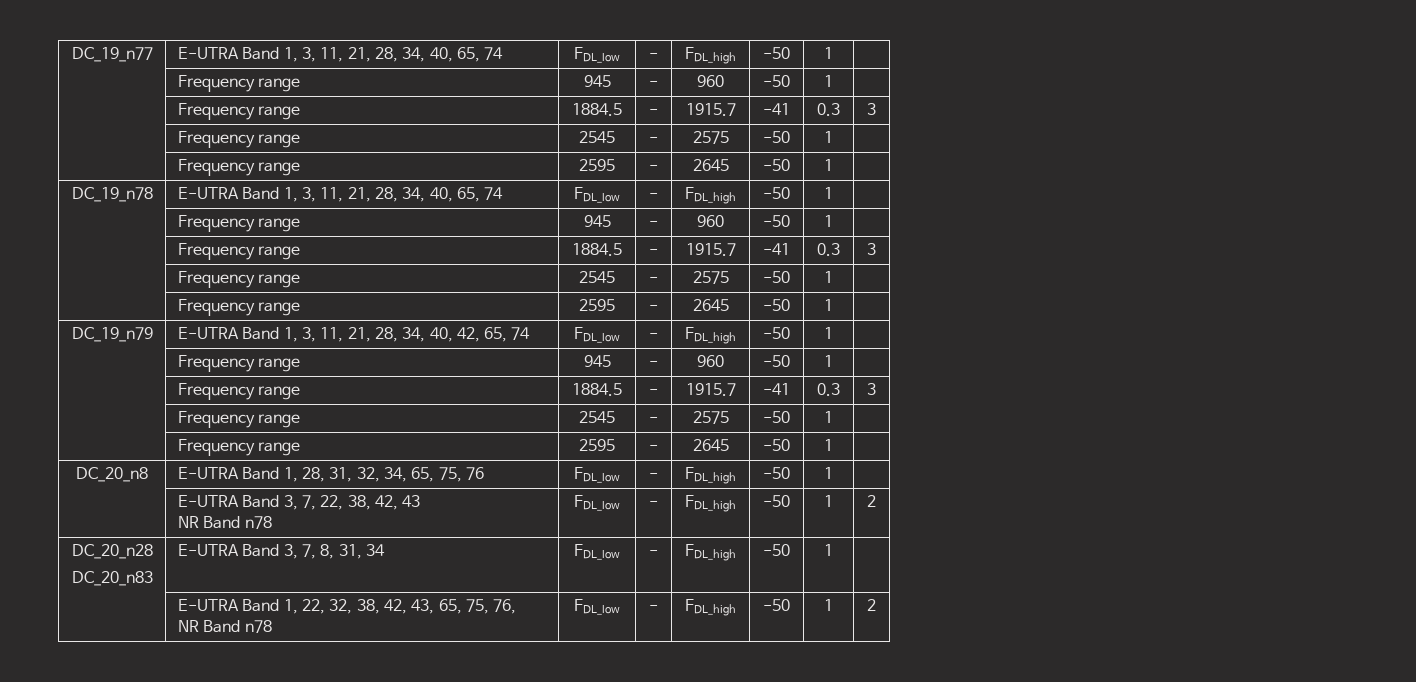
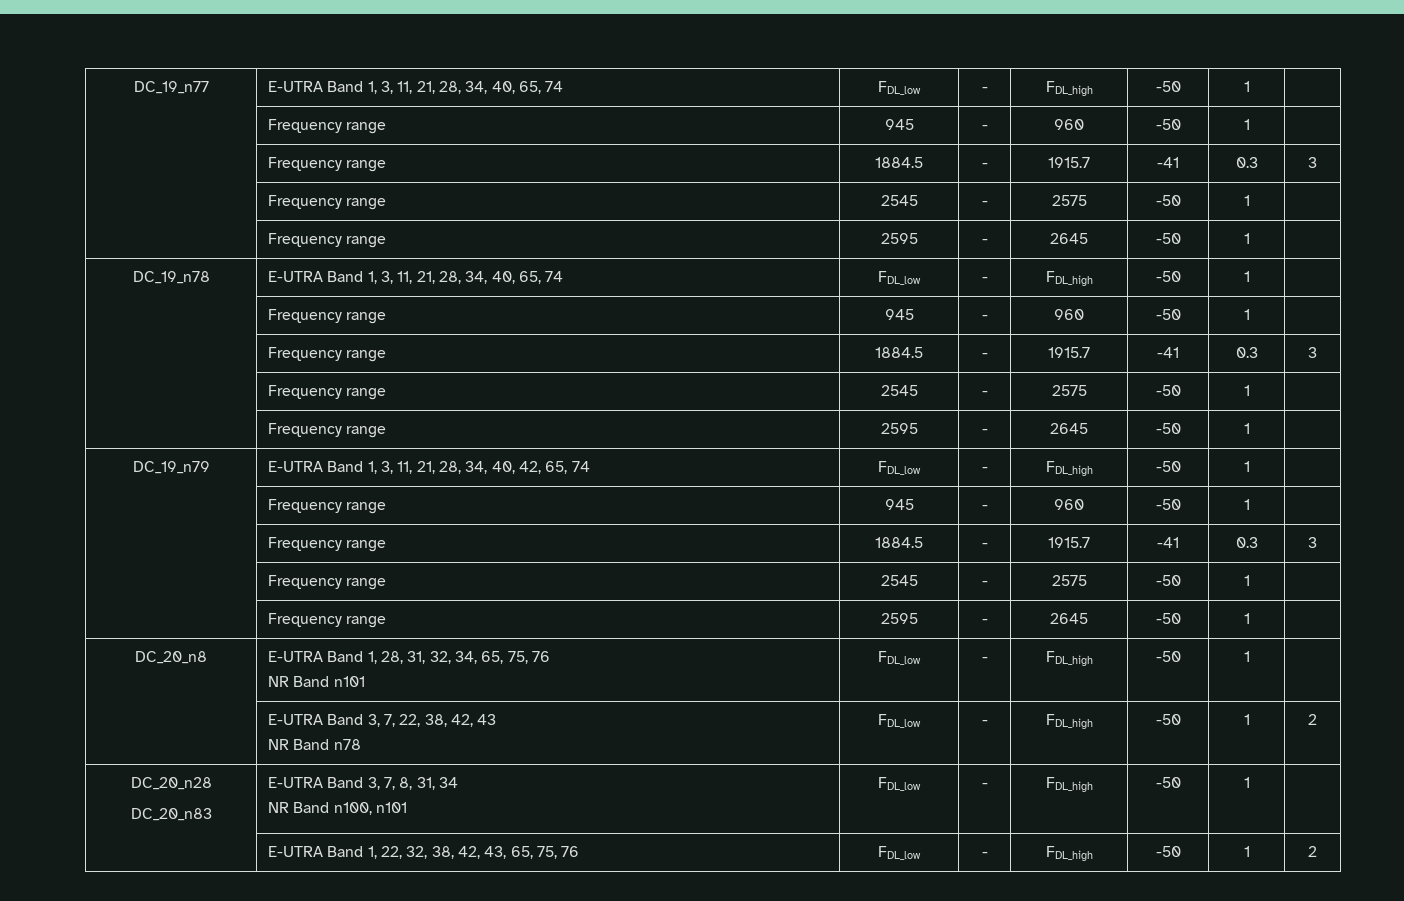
(484, 473) none -> [268,676,365,687] // NR Band n101
(385, 550) none -> [268,802,408,815] // NR Band n100, n101
[493,599,517,614] [177,620,272,633] 76, // NR Band n78 -> [561,846,580,857] 76

